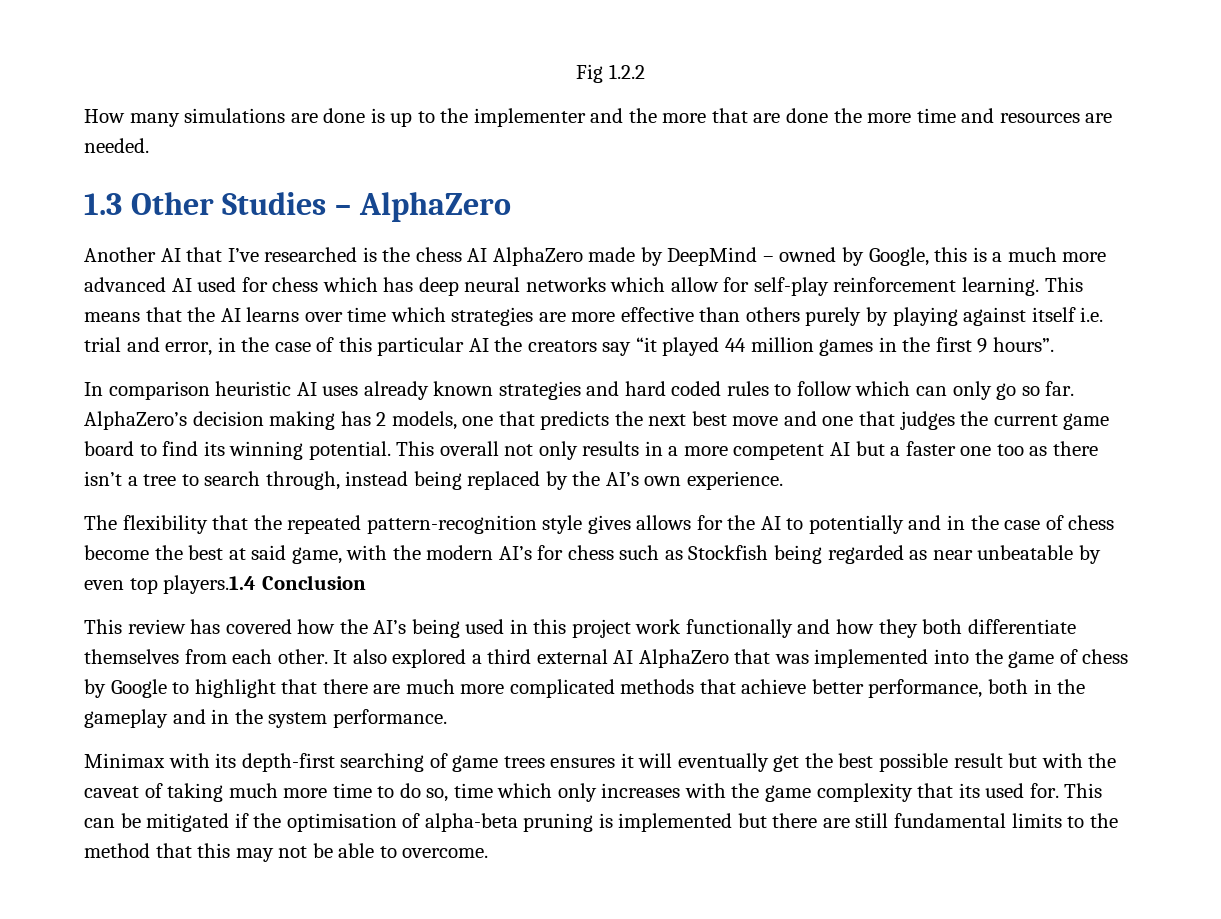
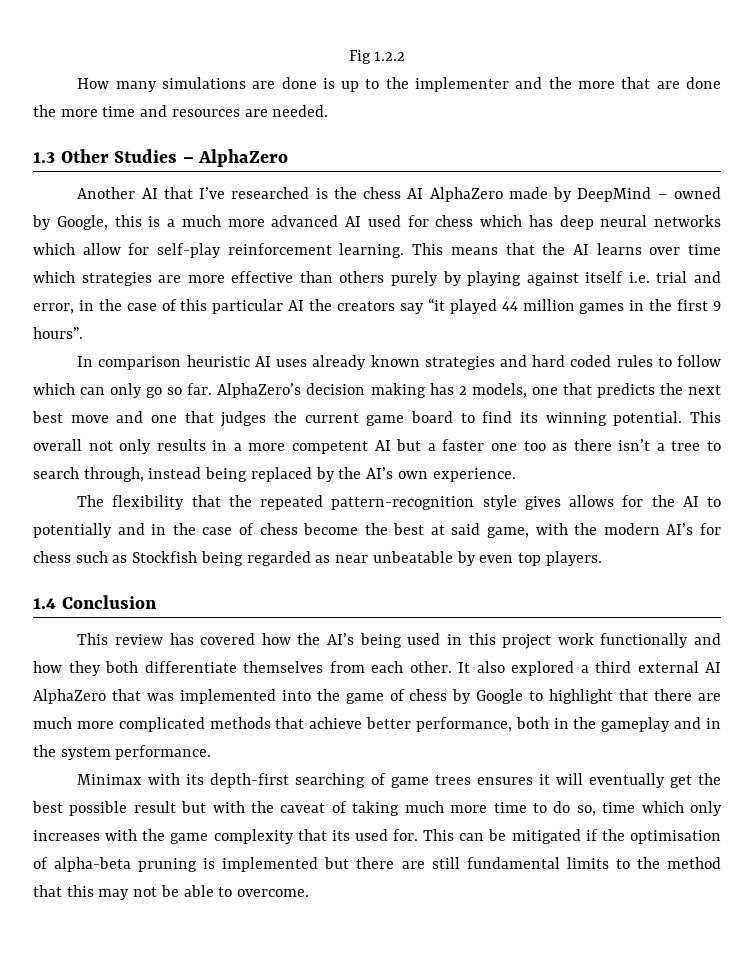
[163,575,257,594] players.1.4 -> [545,551,602,566] [33,598,56,609] players. // 1.4

